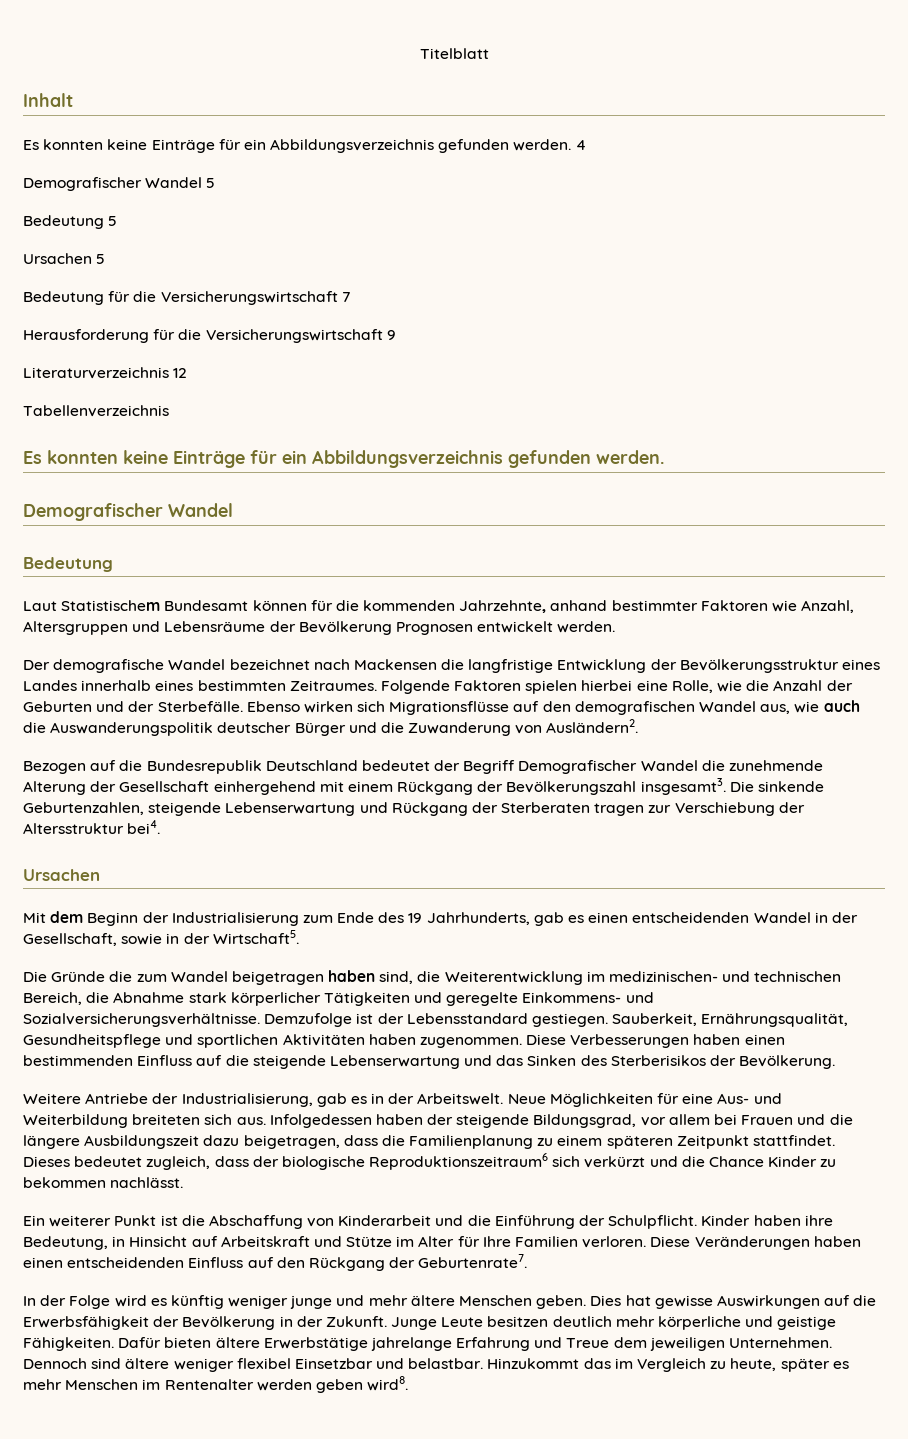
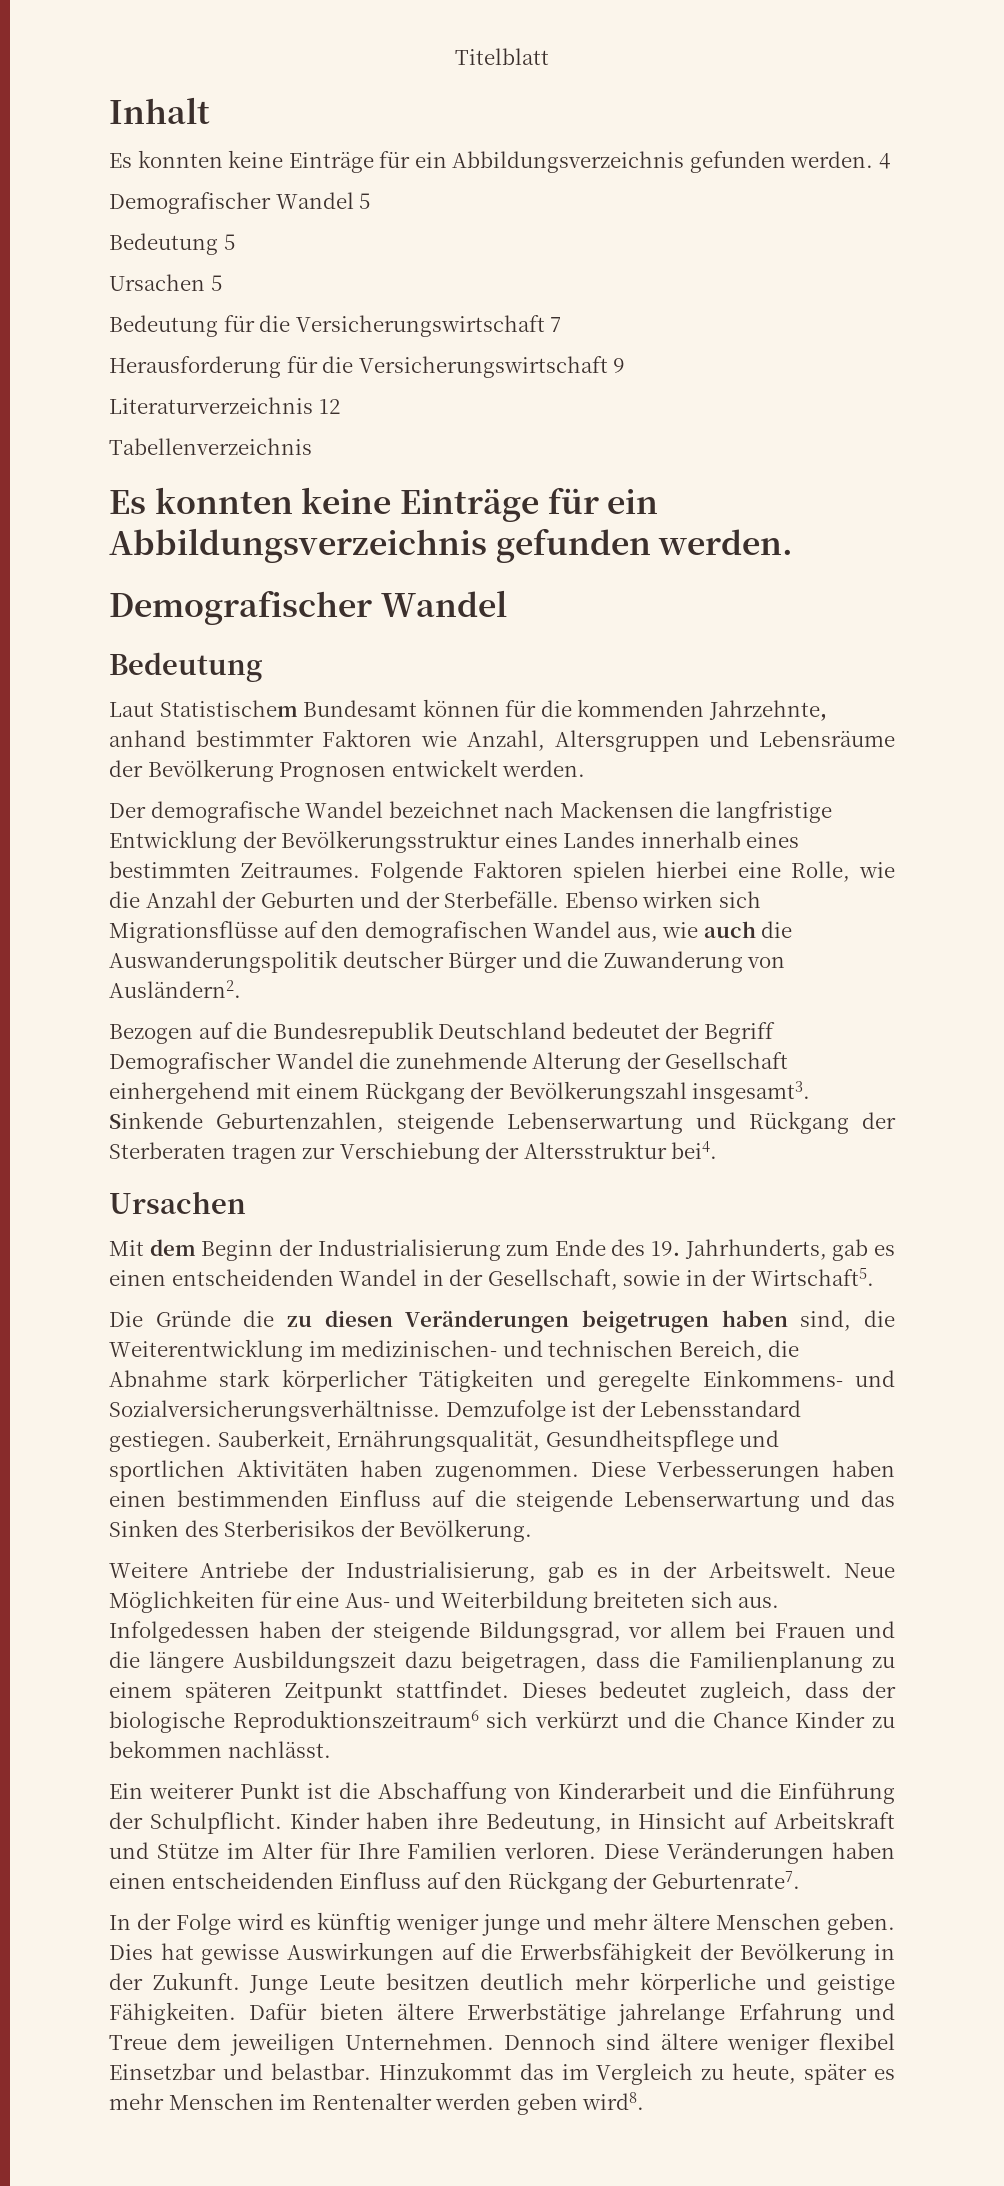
[729,781,825,792] Die sinkende -> [109,1111,203,1129] Sinkende
[408,913,423,923] 19 -> [651,1241,681,1256] 19.
[136,971,324,985] zum Wandel beigetragen -> [287,1310,710,1333] zu diesen Veränderungen beigetrugen

